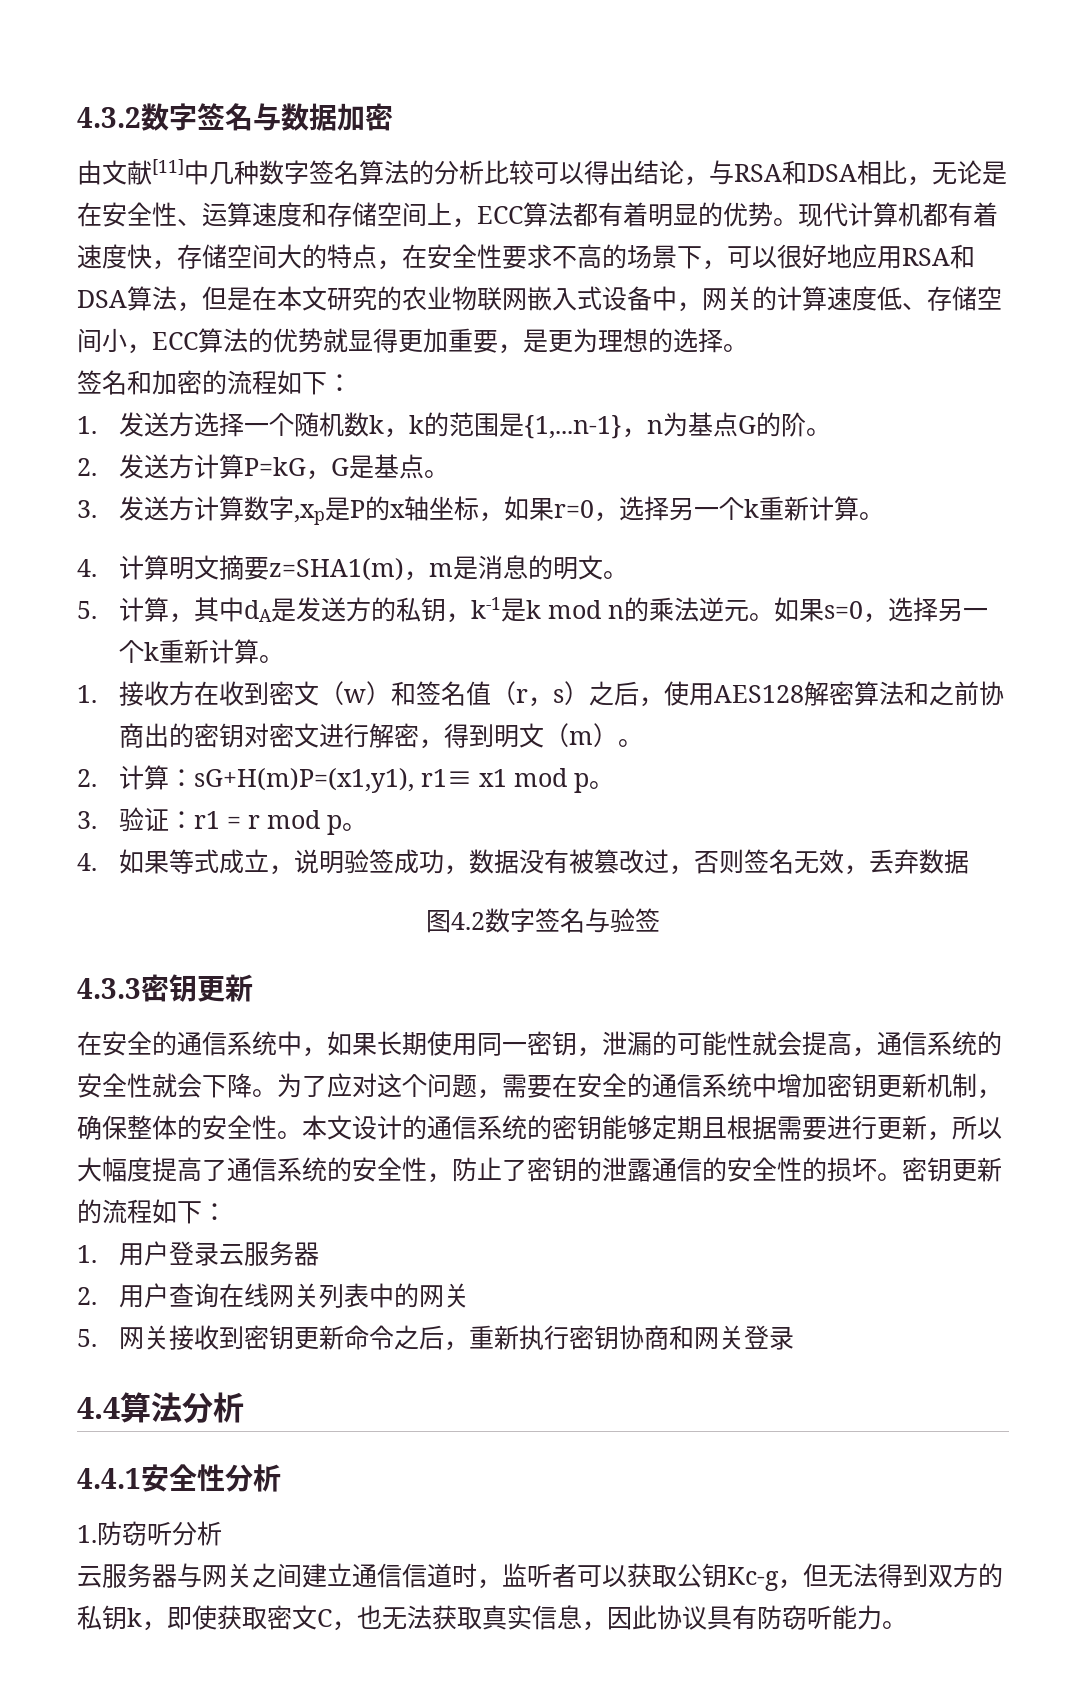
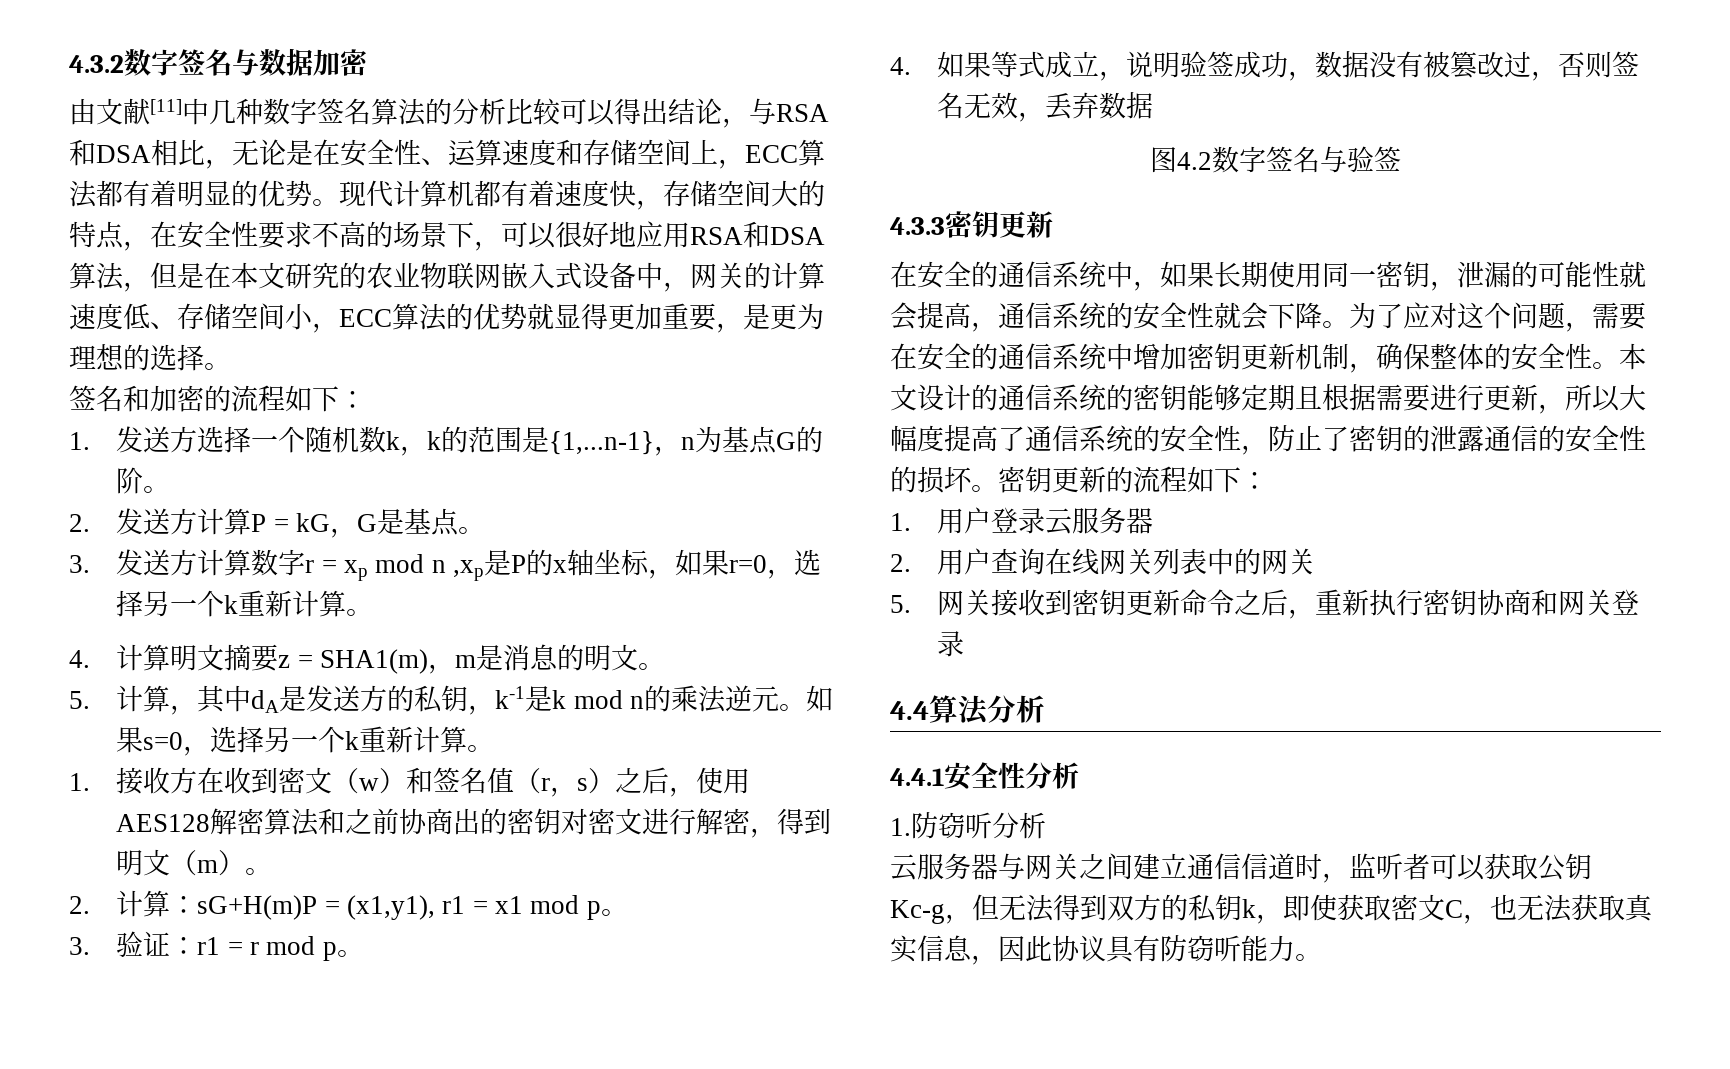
[244,457,307,476] P=kG -> [251,513,331,532] P = kG
(295, 508) none -> [305,554,446,581] r = xp mod n
[269,558,405,581] z=SHA1(m) -> [278,649,429,674] z = SHA1(m)
[194,768,473,793] sG+H(m)P=(x1,y1), r1≡ -> [197,895,488,920] sG+H(m)P = (x1,y1), r1 =

